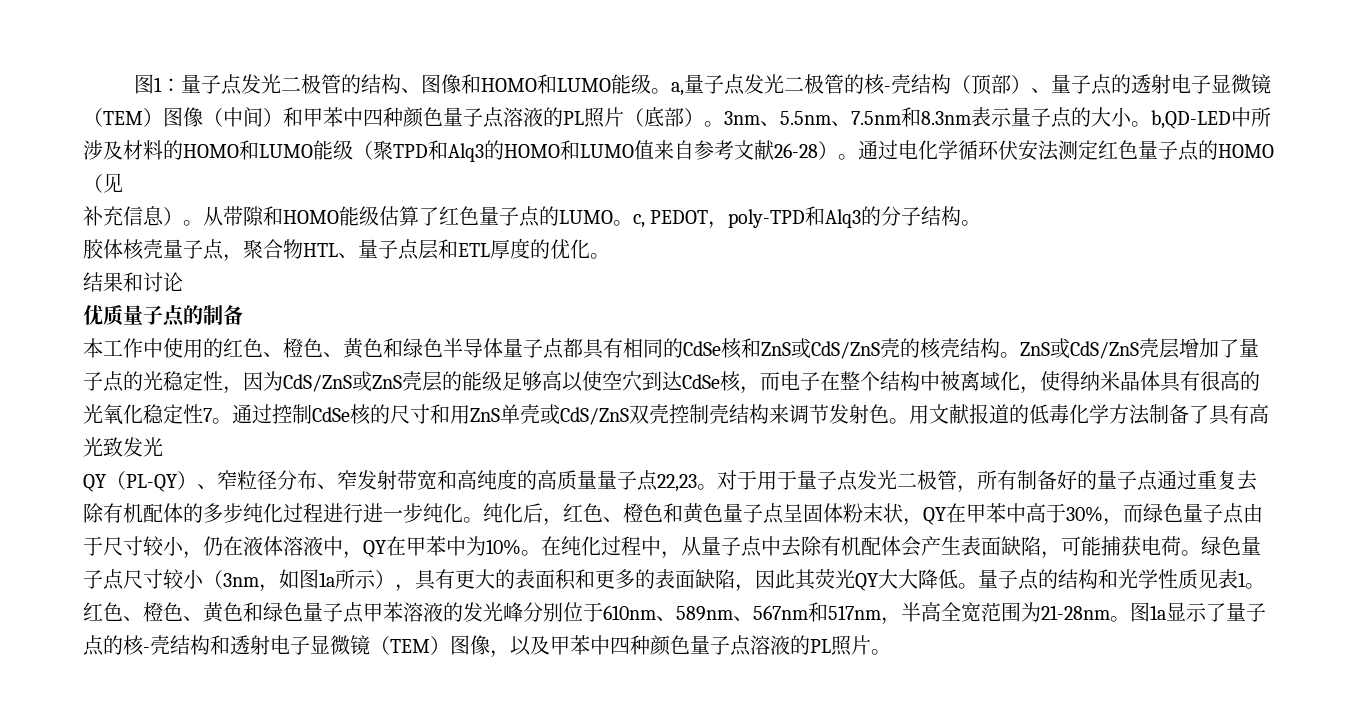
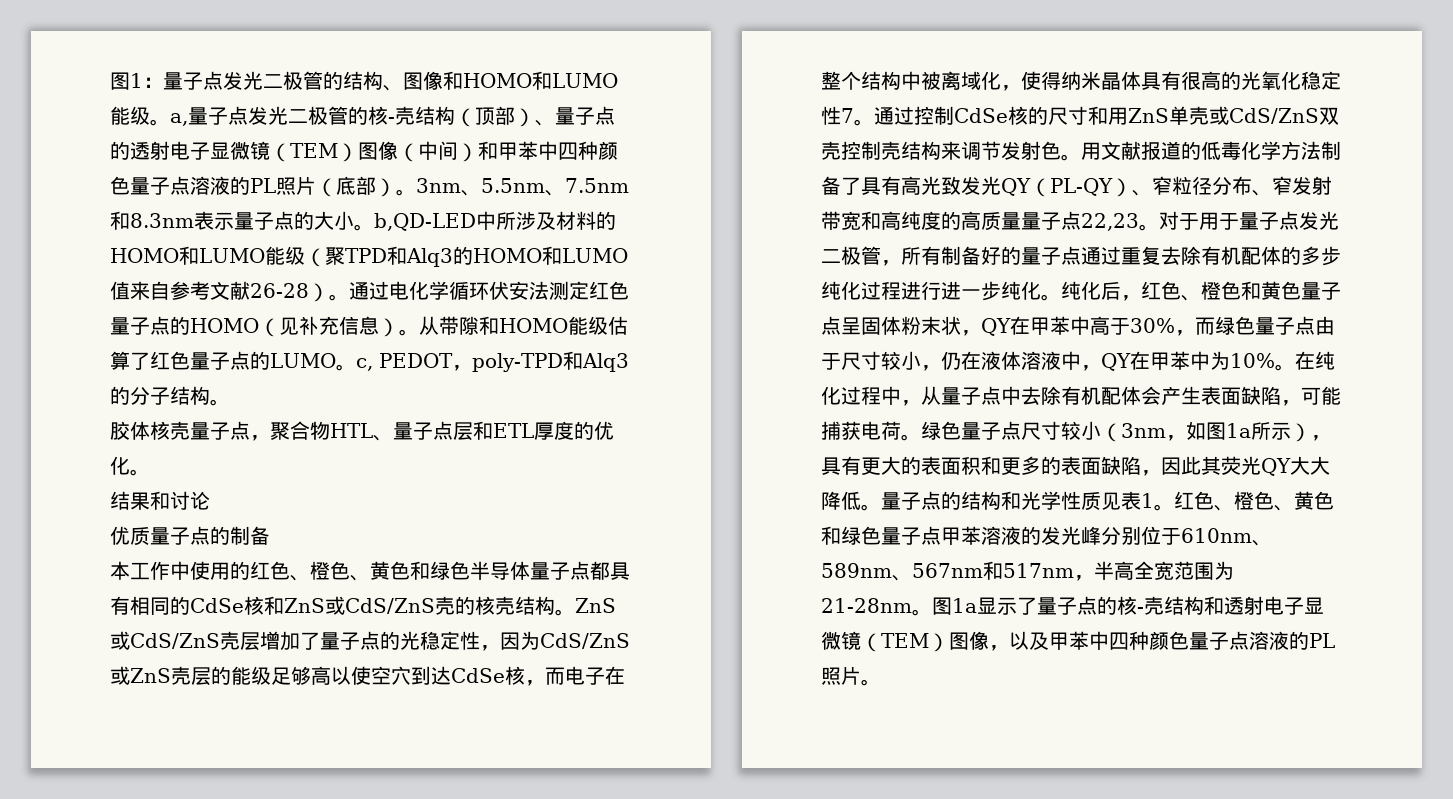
(123, 183) // -> (299, 326) none
(163, 447) // -> (1001, 185) none

